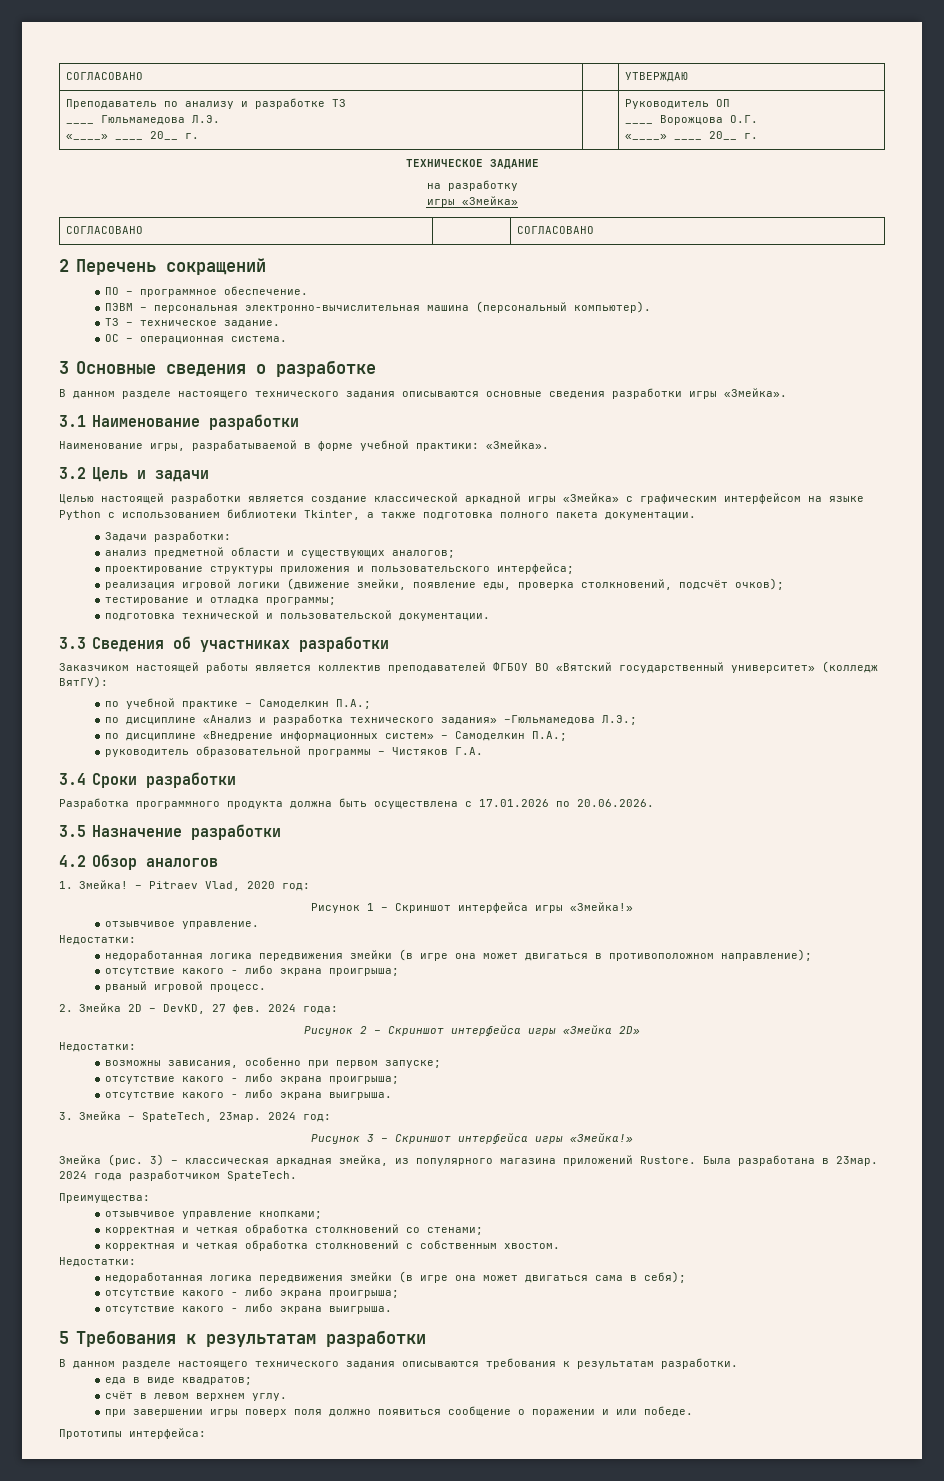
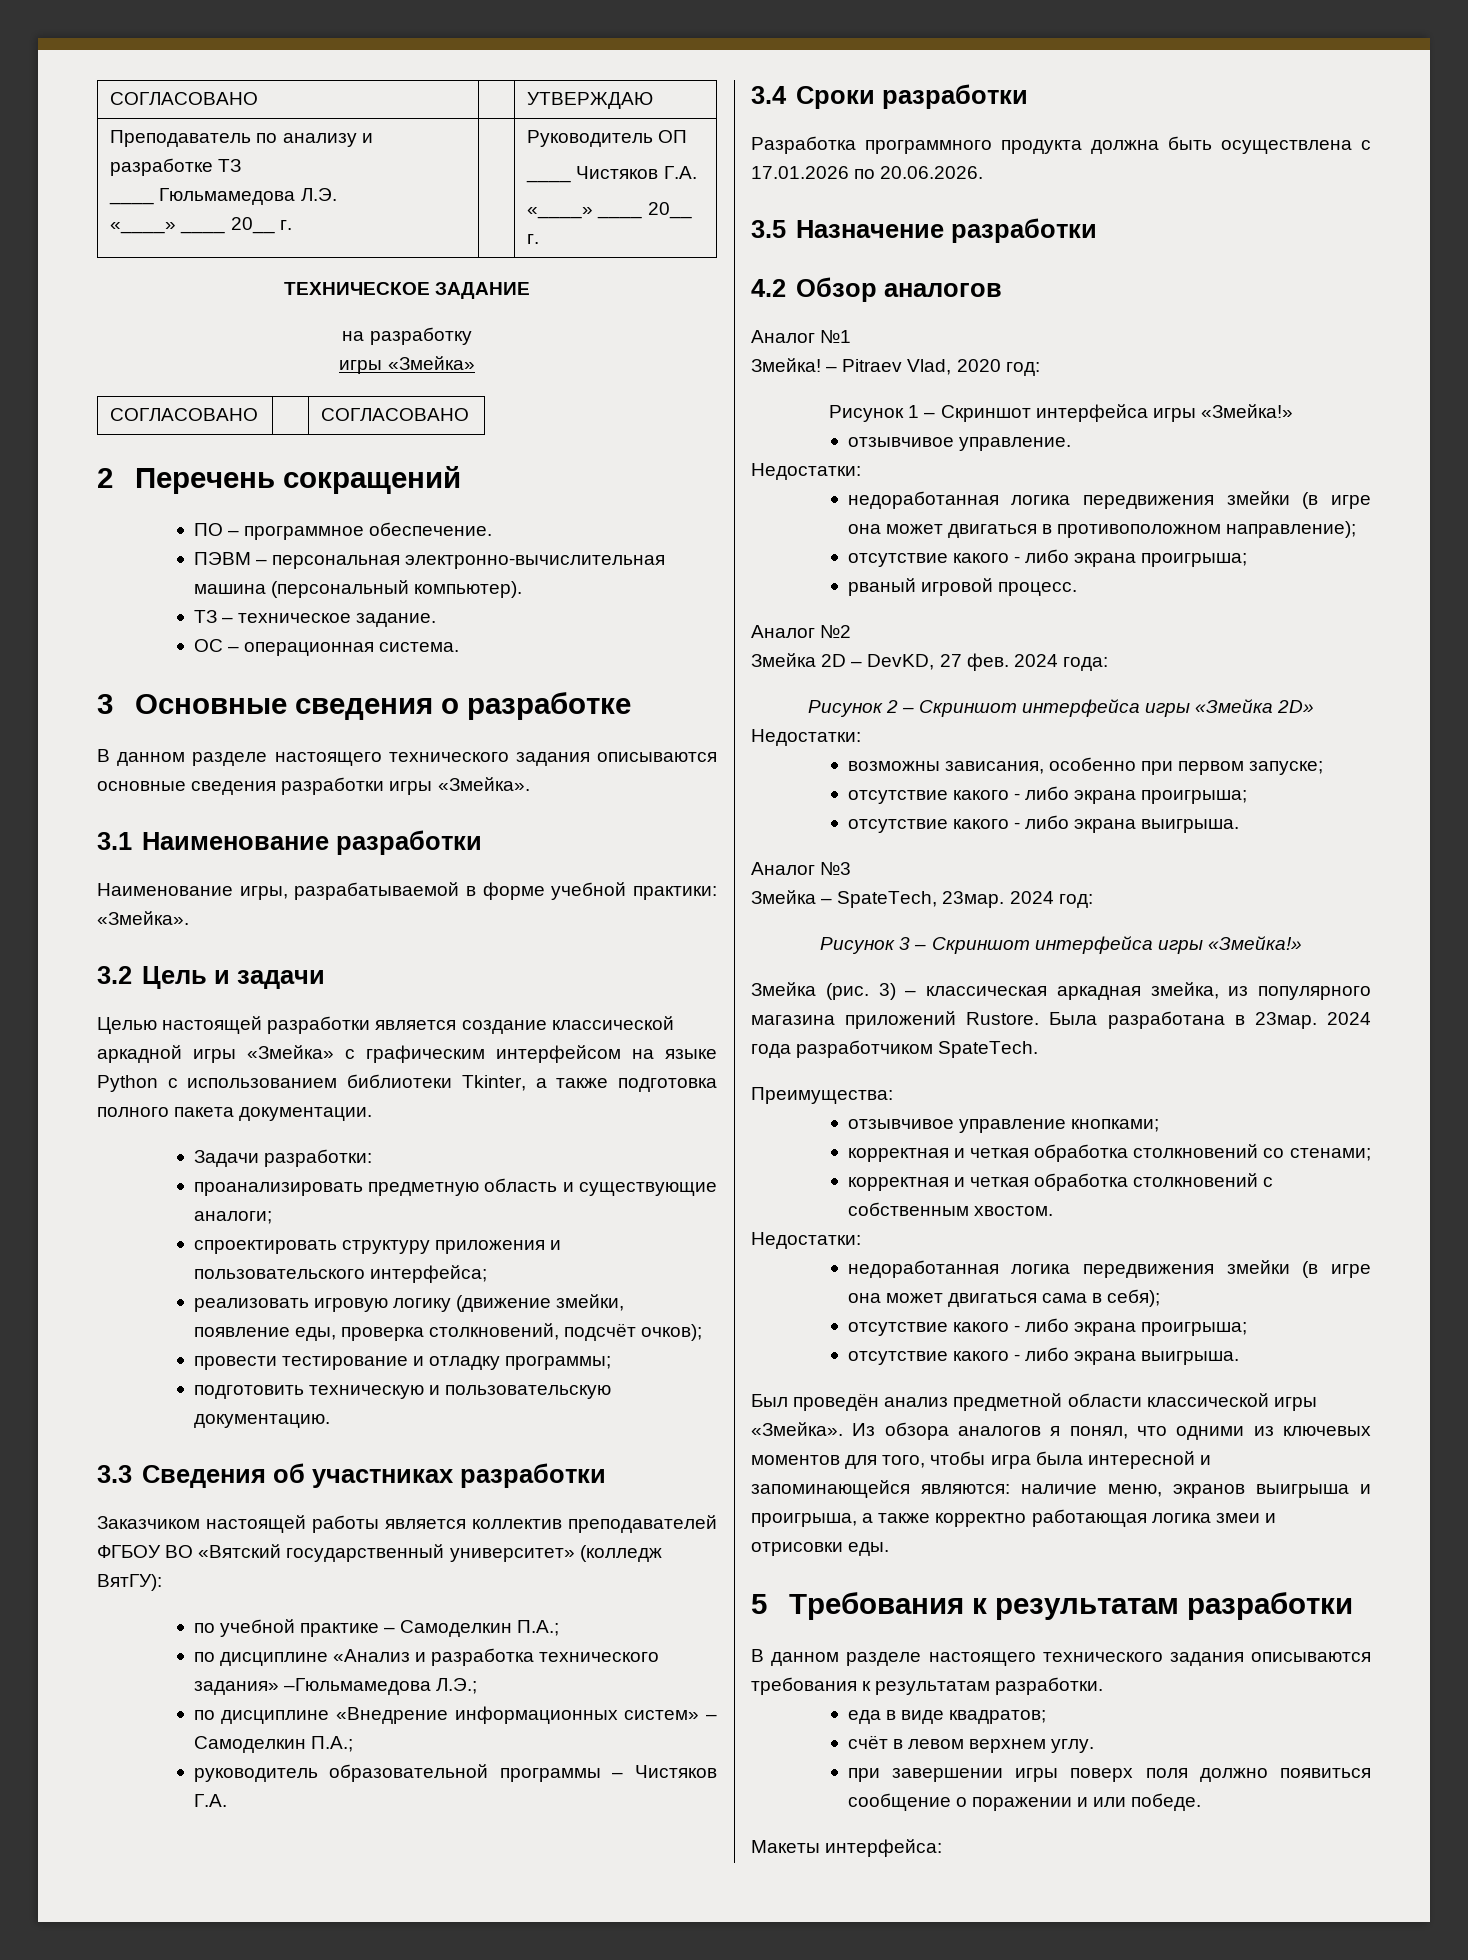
[659,115,758,125] Ворожцова О.Г. -> [576,166,697,179] Чистяков Г.А.
[104,547,455,558] [104,566,273,574] анализ предметной области и существующих аналогов; // проектирование структуры -> [193,1178,718,1196] [193,1211,272,1224] [193,1240,430,1254] проанализировать предметную область и существующие аналоги; // спроектировать структуру
[104,579,280,590] реализация игровой логики -> [193,1298,452,1312] реализовать игровую логику
(784, 584) none -> [193,1356,277,1370] провести
[209,597,259,605] отладка -> [429,1356,501,1370] отладку
[104,610,490,621] подготовка технической и пользовательской документации. -> [193,1385,612,1399] [193,1414,330,1428] подготовить техническую и пользовательскую документацию.
[59,881,73,889] 1. -> [751,330,852,343] Аналог №1 //
[59,1004,73,1012] 2. -> [751,625,852,638] Аналог №2 //
[59,1112,73,1120] 3. -> [751,862,852,875] Аналог №3 //
(392, 1310) none -> [751,1393,1317,1411] [751,1422,1371,1440] [751,1451,1211,1469] [751,1480,1371,1498] [751,1509,1276,1527] [751,1542,890,1556] // Был проведён анализ предметной области классической игры «Змейка». Из обзора аналогов я понял, что одними из ключевых моментов для того, чтобы игра была интересной и запоминающейся являются: наличие меню, экранов выигрыша и проигрыша, а также корректно работающая логика змеи и отрисовки еды.
[59,1429,122,1439] Прототипы -> [751,1840,820,1853] Макеты

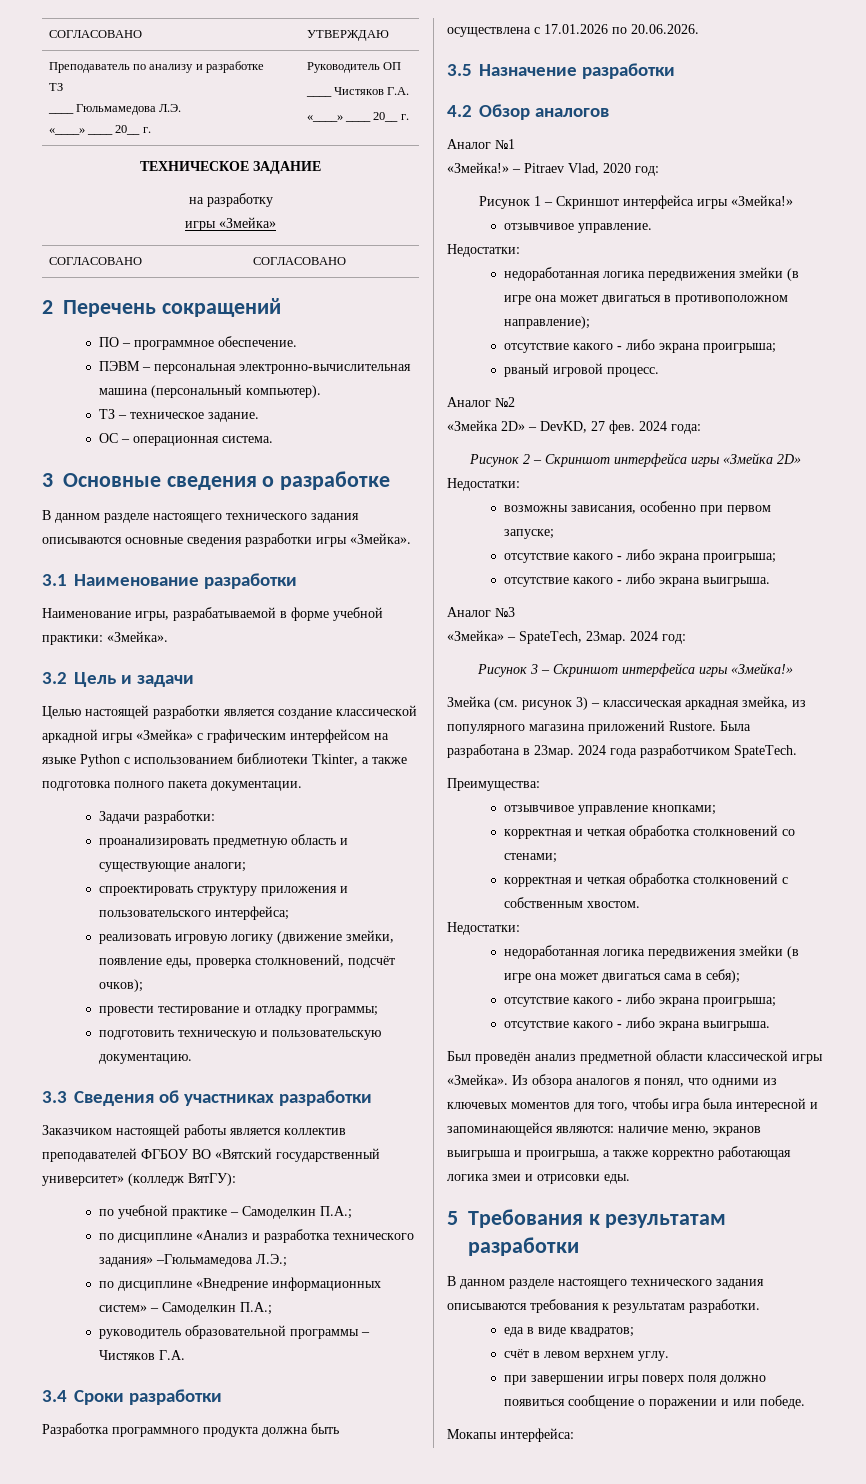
[751,358,821,372] Змейка! -> [447,162,509,173] «Змейка!»
[751,653,847,667] Змейка 2D -> [447,420,525,431] «Змейка 2D»
[751,890,816,904] Змейка -> [447,630,504,641] «Змейка»
[825,983,869,1000] (рис. -> [494,697,572,710] (см. рисунок
[751,1840,820,1853] Макеты -> [447,1429,497,1439] Мокапы

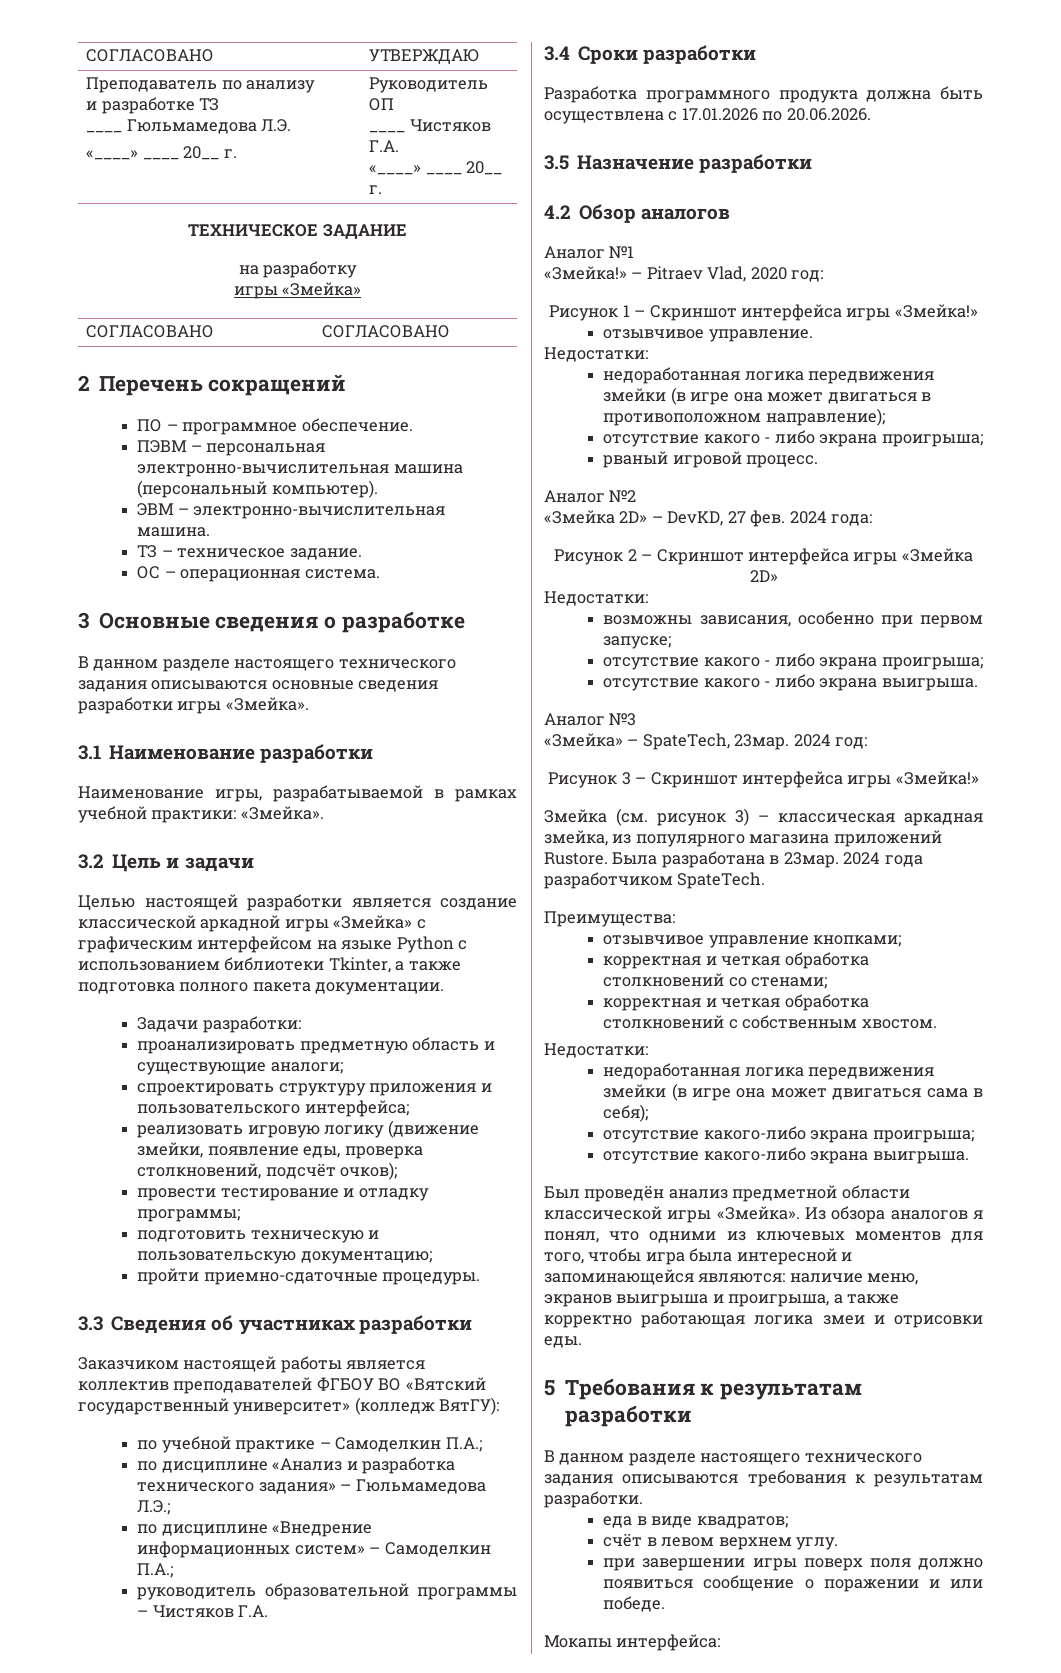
(321, 391) none -> [137,503,446,519] [137,527,211,537] // ЭВМ – электронно-вычислительная машина.
[291,607,329,621] форме -> [455,789,517,802] рамках
[98,1054,192,1064] документацию. -> [300,1251,432,1264] [137,1268,481,1285] документацию; // пройти приемно-сдаточные процедуры.
[155,1254,253,1267] –Гюльмамедова -> [340,1479,486,1494] – Гюльмамедова
[572,993,776,1007] [503,1017,655,1031] какого - либо экрана проигрыша; // отсутствие какого - либо -> [703,1126,974,1143] [603,1147,806,1164] какого-либо экрана проигрыша; // отсутствие какого-либо

